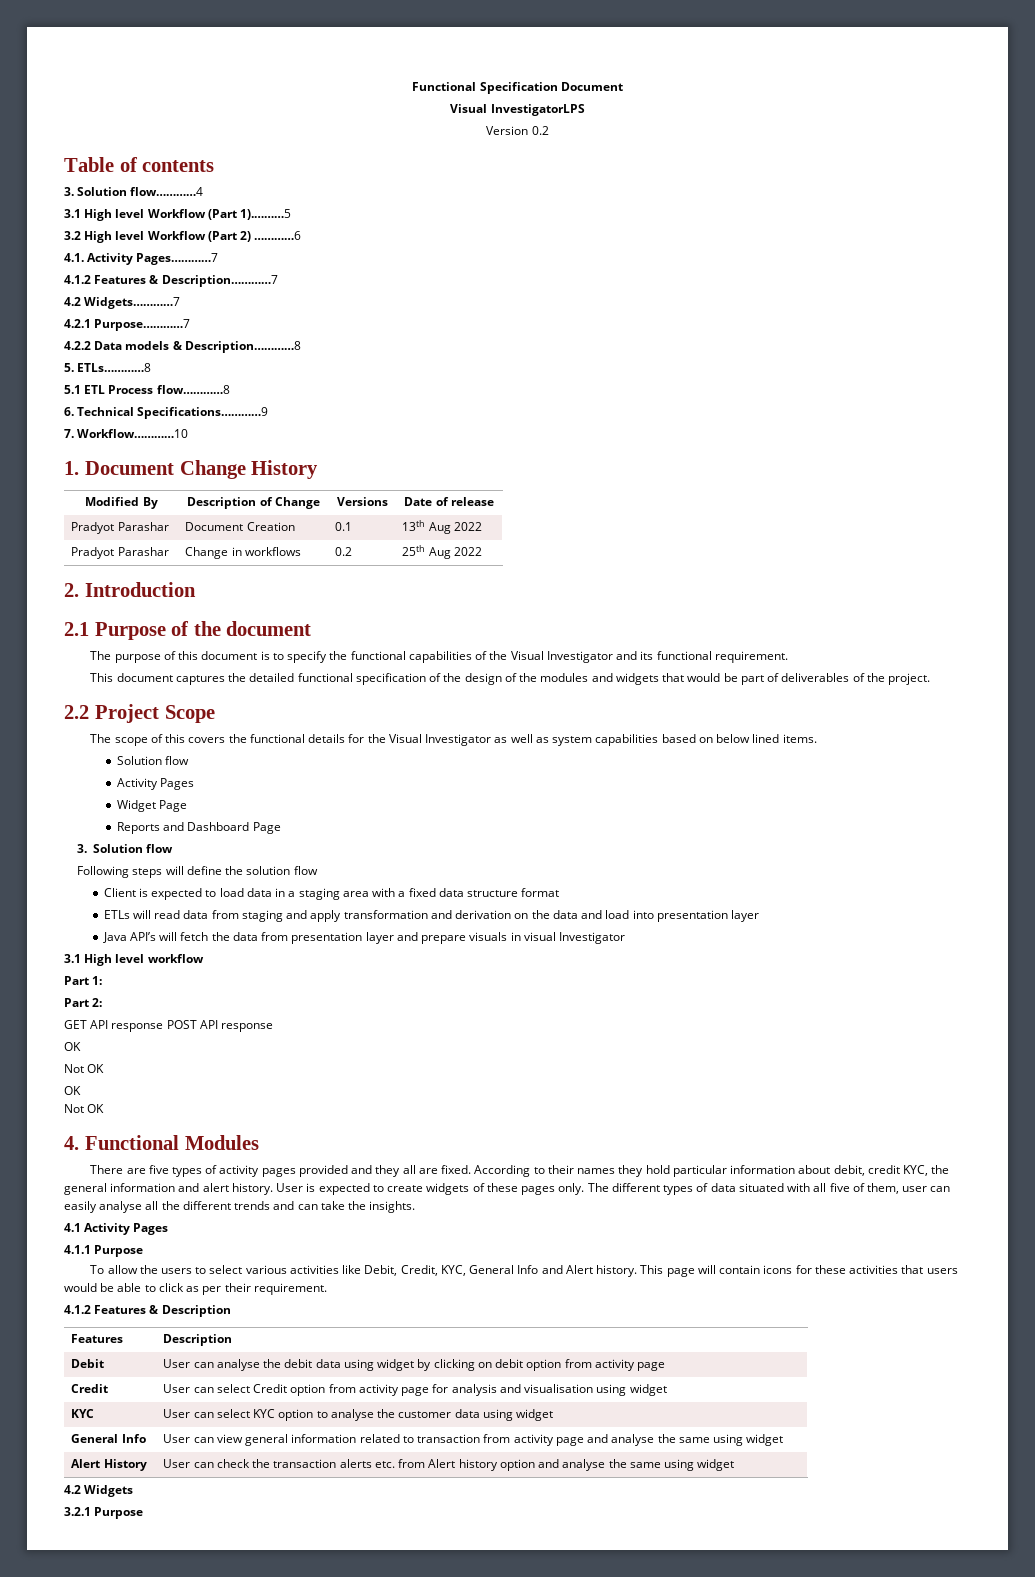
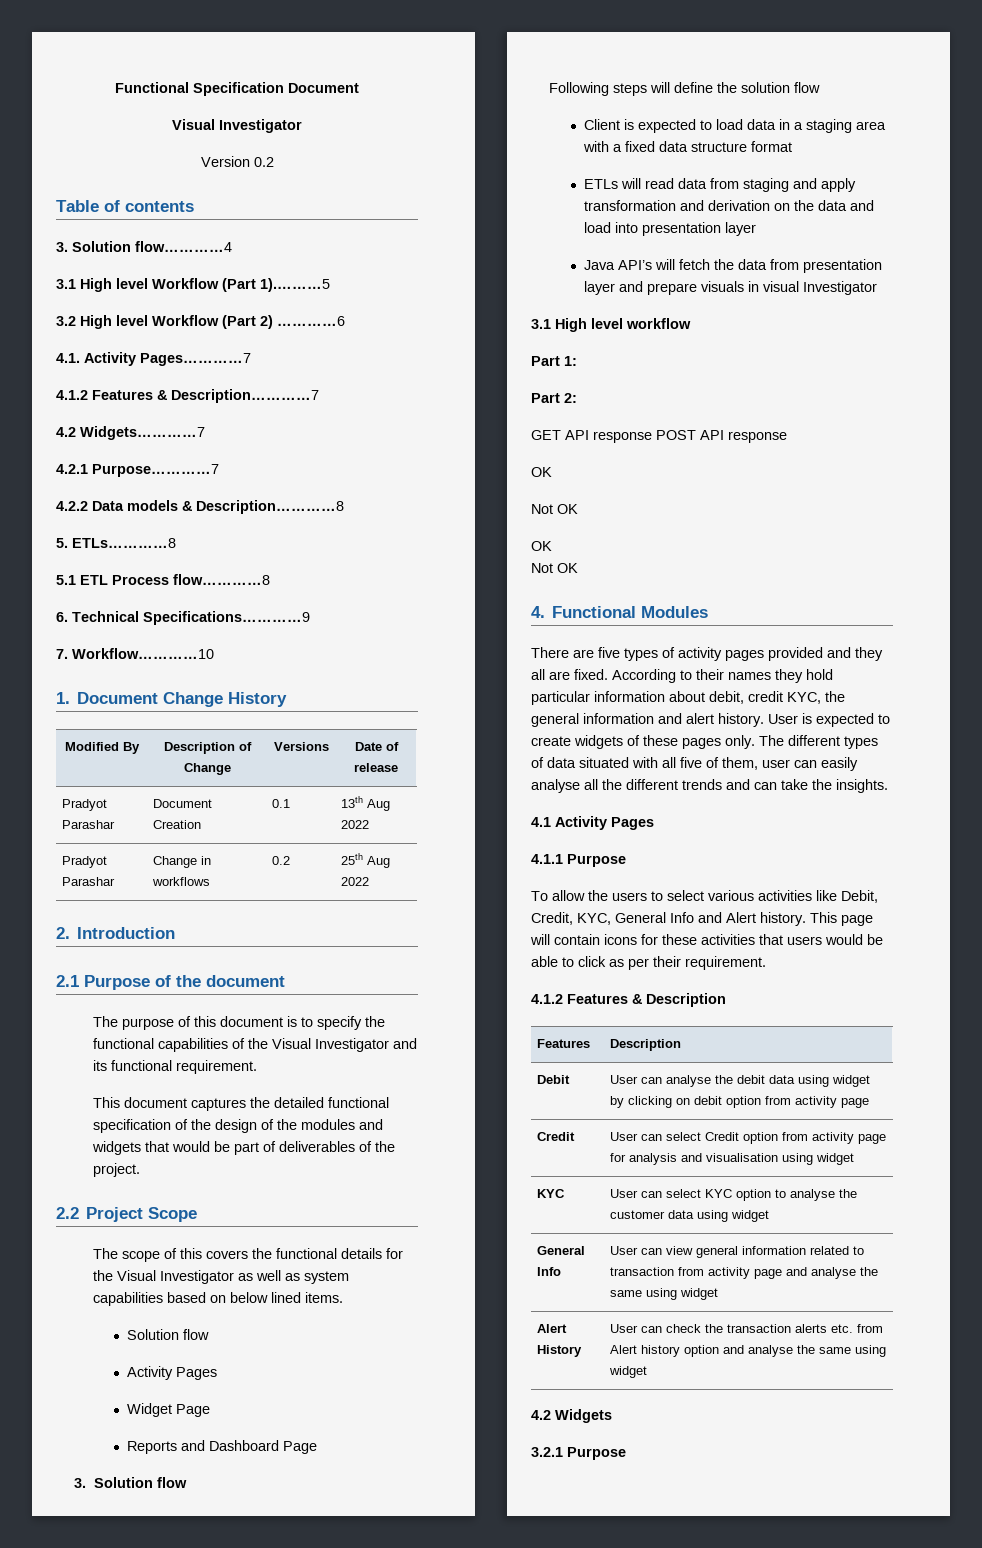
[490,104,585,116] InvestigatorLPS -> [219,119,302,133] Investigator

